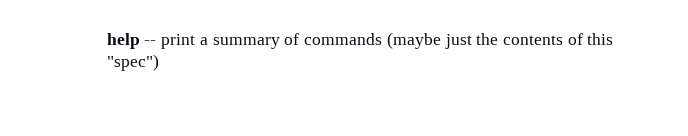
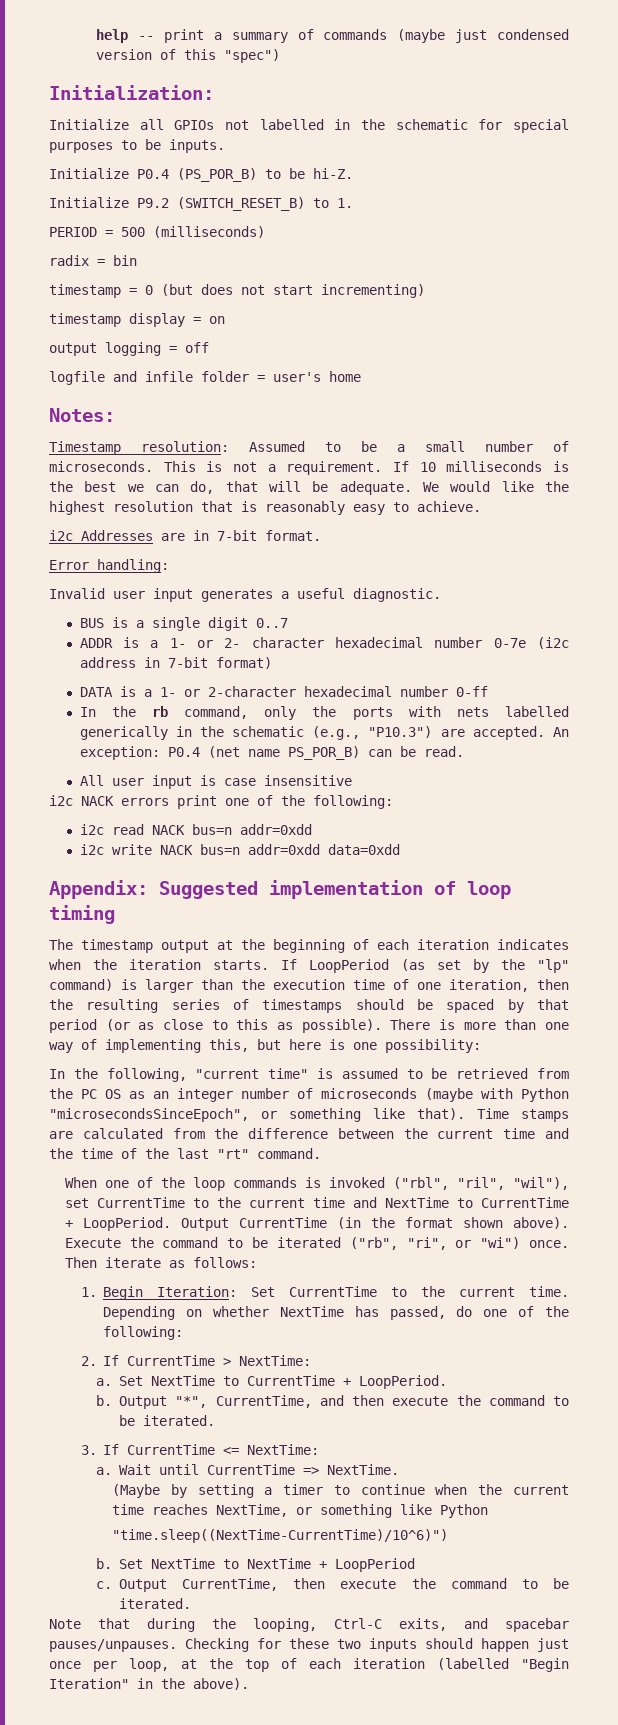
[476,33,563,45] the contents -> [497,29,570,40] [96,49,153,60] condensed version
(159, 62) none -> [49,85,214,100] [49,119,569,133] [49,139,225,153] [49,168,353,182] [49,197,353,211] [49,226,265,238] [49,255,137,266] [49,284,425,298] [49,313,225,327] [49,342,209,356] [49,371,361,385] [49,408,115,422] [49,441,569,455] [49,461,569,475] [49,481,569,495] [49,501,481,515] [49,530,321,541] [49,559,169,573] [49,588,441,602] [79,617,288,631] [79,637,569,649] [79,657,272,669] [79,686,488,697] [79,706,570,720] [79,726,570,740] [79,746,464,760] [79,775,352,789] [49,795,393,809] [79,824,312,835] [79,844,400,855] [49,880,511,899] [49,905,115,924] [49,939,569,953] [49,959,569,973] [49,979,569,993] [49,999,569,1013] [49,1019,569,1033] [49,1039,481,1053] [49,1068,570,1082] [49,1088,569,1102] [49,1108,569,1122] [49,1128,569,1139] [49,1148,321,1159] [64,1177,569,1191] [64,1197,569,1208] [64,1217,569,1231] [64,1237,569,1250] [64,1257,257,1268] [80,1286,569,1300] [103,1306,570,1320] [103,1326,184,1340] [80,1355,312,1366] [96,1375,448,1389] [96,1395,569,1409] [119,1415,216,1426] [80,1444,320,1455] [96,1464,400,1475] [112,1484,569,1498] [112,1504,489,1518] [112,1529,449,1543] [96,1558,416,1572] [96,1578,569,1592] [119,1598,192,1609] [49,1618,569,1632] [49,1638,569,1652] [49,1658,569,1672] [49,1678,249,1690] // Initialization: // Initialize all GPIOs not labelled in the schematic for special purposes to be inputs. // Initialize P0.4 (PS_POR_B) to be hi-Z. // Initialize P9.2 (SWITCH_RESET_B) to 1. // PERIOD = 500 (milliseconds) // radix = bin // timestamp = 0 (but does not start incrementing) // timestamp display = on // output logging = off // logfile and infile folder = user's home // Notes: // Timestamp resolution: Assumed to be a small number of microseconds. This is not a requirement. If 10 milliseconds is the best we can do, that will be adequate. We would like the highest resolution that is reasonably easy to achieve. // i2c Addresses are in 7-bit format. // Error handling: // Invalid user input generates a useful diagnostic. // BUS is a single digit 0..7 // ADDR is a 1- or 2- character hexadecimal number 0-7e (i2c address in 7-bit format) // DATA is a 1- or 2-character hexadecimal number 0-ff // In the rb command, only the ports with nets labelled generically in the schematic (e.g., "P10.3") are accepted. An exception: P0.4 (net name PS_POR_B) can be read. // All user input is case insensitive // i2c NACK errors print one of the following: // i2c read NACK bus=n addr=0xdd // i2c write NACK bus=n addr=0xdd data=0xdd // Appendix: Suggested implementation of loop timing // The timestamp output at the beginning of each iteration indicates when the iteration starts. If LoopPeriod (as set by the "lp" command) is larger than the execution time of one iteration, then the resulting series of timestamps should be spaced by that period (or as close to this as possible). There is more than one way of implementing this, but here is one possibility: // In the following, "current time" is assumed to be retrieved from the PC OS as an integer number of microseconds (maybe with Python "microsecondsSinceEpoch", or something like that). Time stamps are calculated from the difference between the current time and the time of the last "rt" command. // When one of the loop commands is invoked ("rbl", "ril", "wil"), set CurrentTime to the current time and NextTime to CurrentTime + LoopPeriod. Output CurrentTime (in the format shown above). Execute the command to be iterated ("rb", "ri", or "wi") once. Then iterate as follows: // 1. Begin Iteration: Set CurrentTime to the current time. Depending on whether NextTime has passed, do one of the following: // 2. If CurrentTime > NextTime: // a. Set NextTime to CurrentTime + LoopPeriod. // b. Output "*", CurrentTime, and then execute the command to be iterated. // 3. If CurrentTime <= NextTime: // a. Wait until CurrentTime => NextTime. // (Maybe by setting a timer to continue when the current time reaches NextTime, or something like Python // "time.sleep((NextTime-CurrentTime)/10^6)") // b. Set NextTime to NextTime + LoopPeriod // c. Output CurrentTime, then execute the command to be iterated. // Note that during the looping, Ctrl-C exits, and spacebar pauses/unpauses. Checking for these two inputs should happen just once per loop, at the top of each iteration (labelled "Begin Iteration" in the above).

